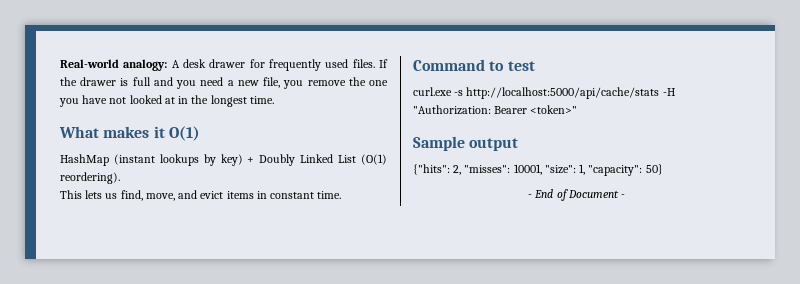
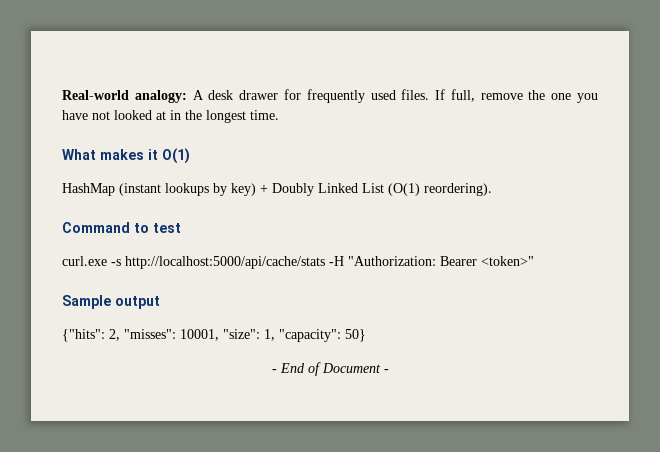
[60,77,304,89] the drawer is full and you need a new file, you -> [450,89,475,102] full,
[60,190,342,201] // This lets us find, move, and evict items in constant time. -> (492, 189) none

